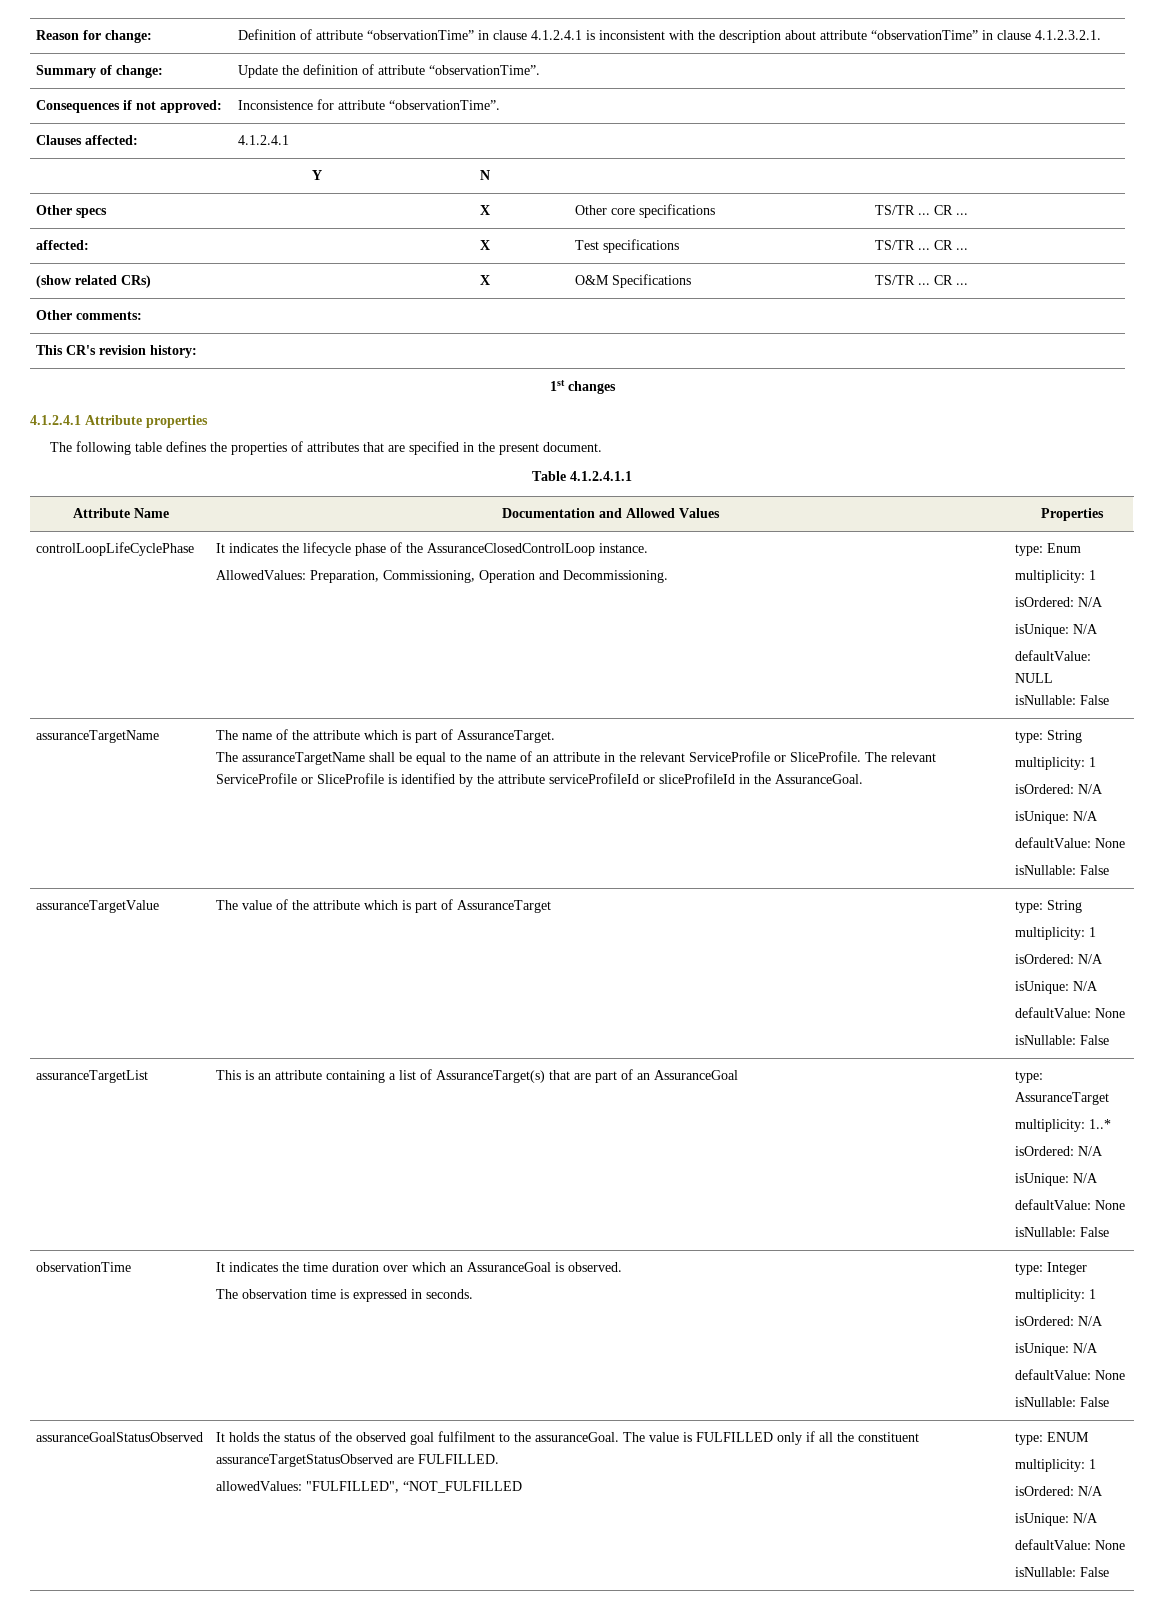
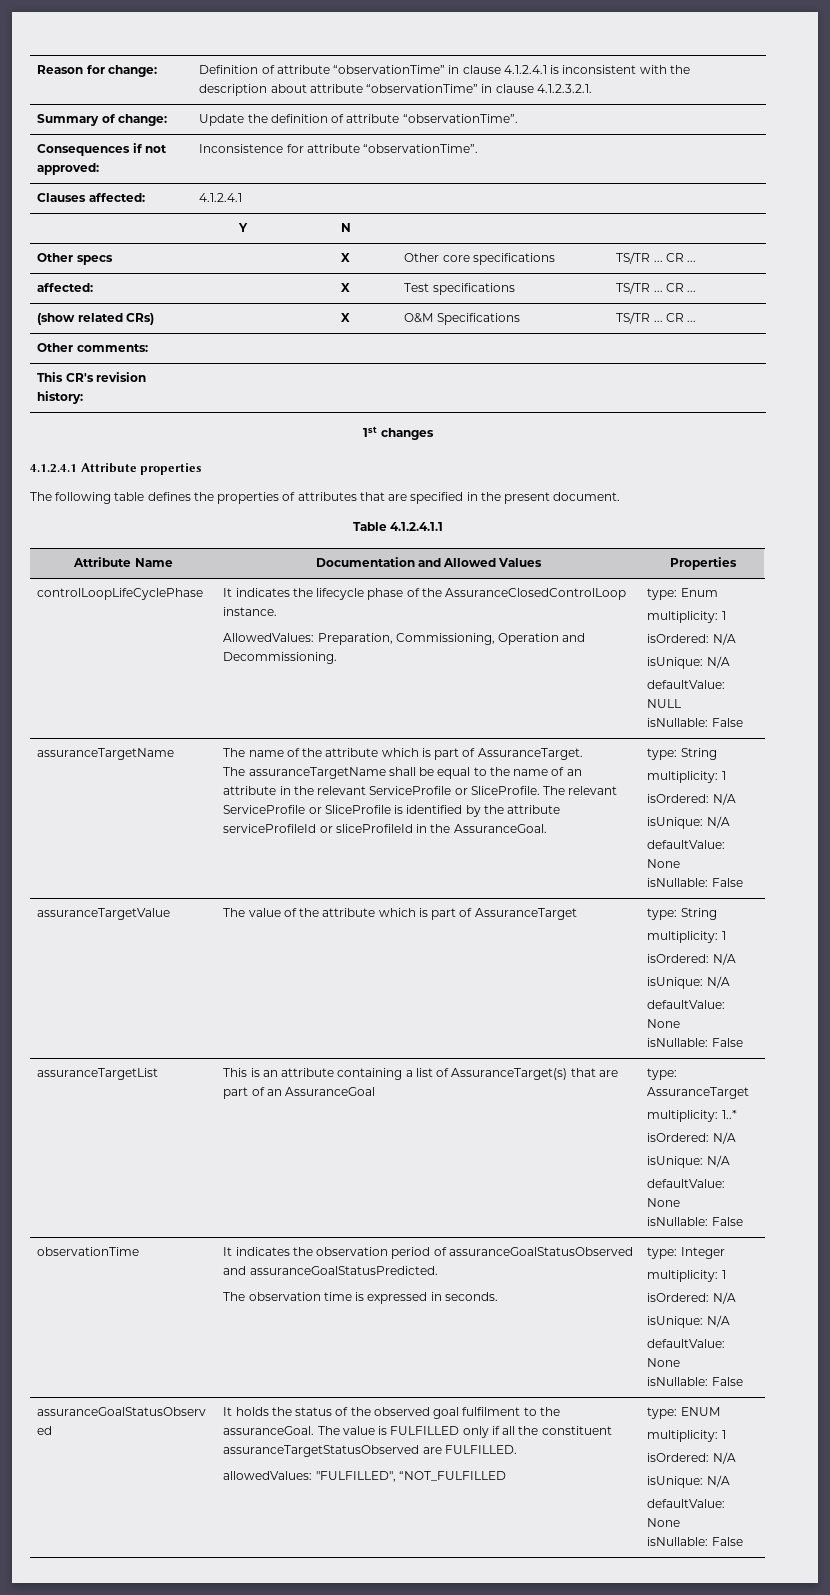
[303,1262,623,1272] time duration over which an AssuranceGoal is observed. -> [316,1247,633,1259] [223,1266,438,1275] observation period of assuranceGoalStatusObserved and assuranceGoalStatusPredicted.

